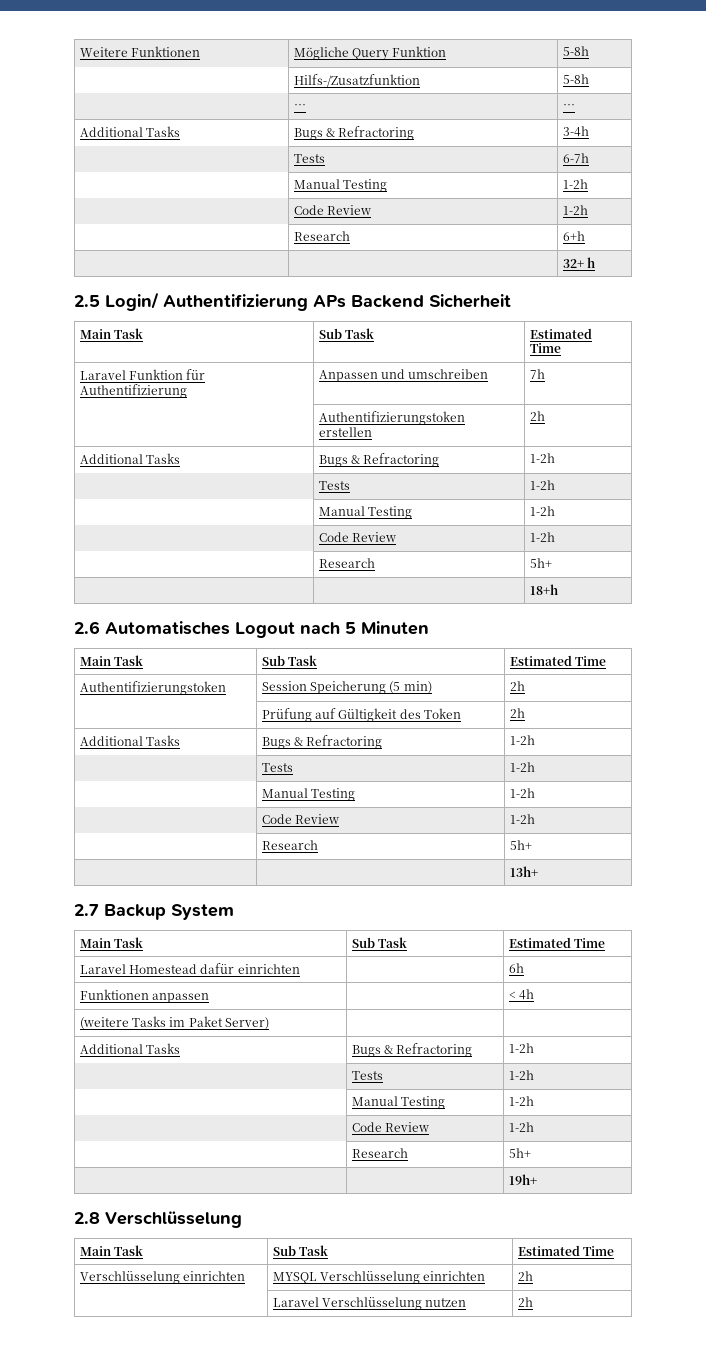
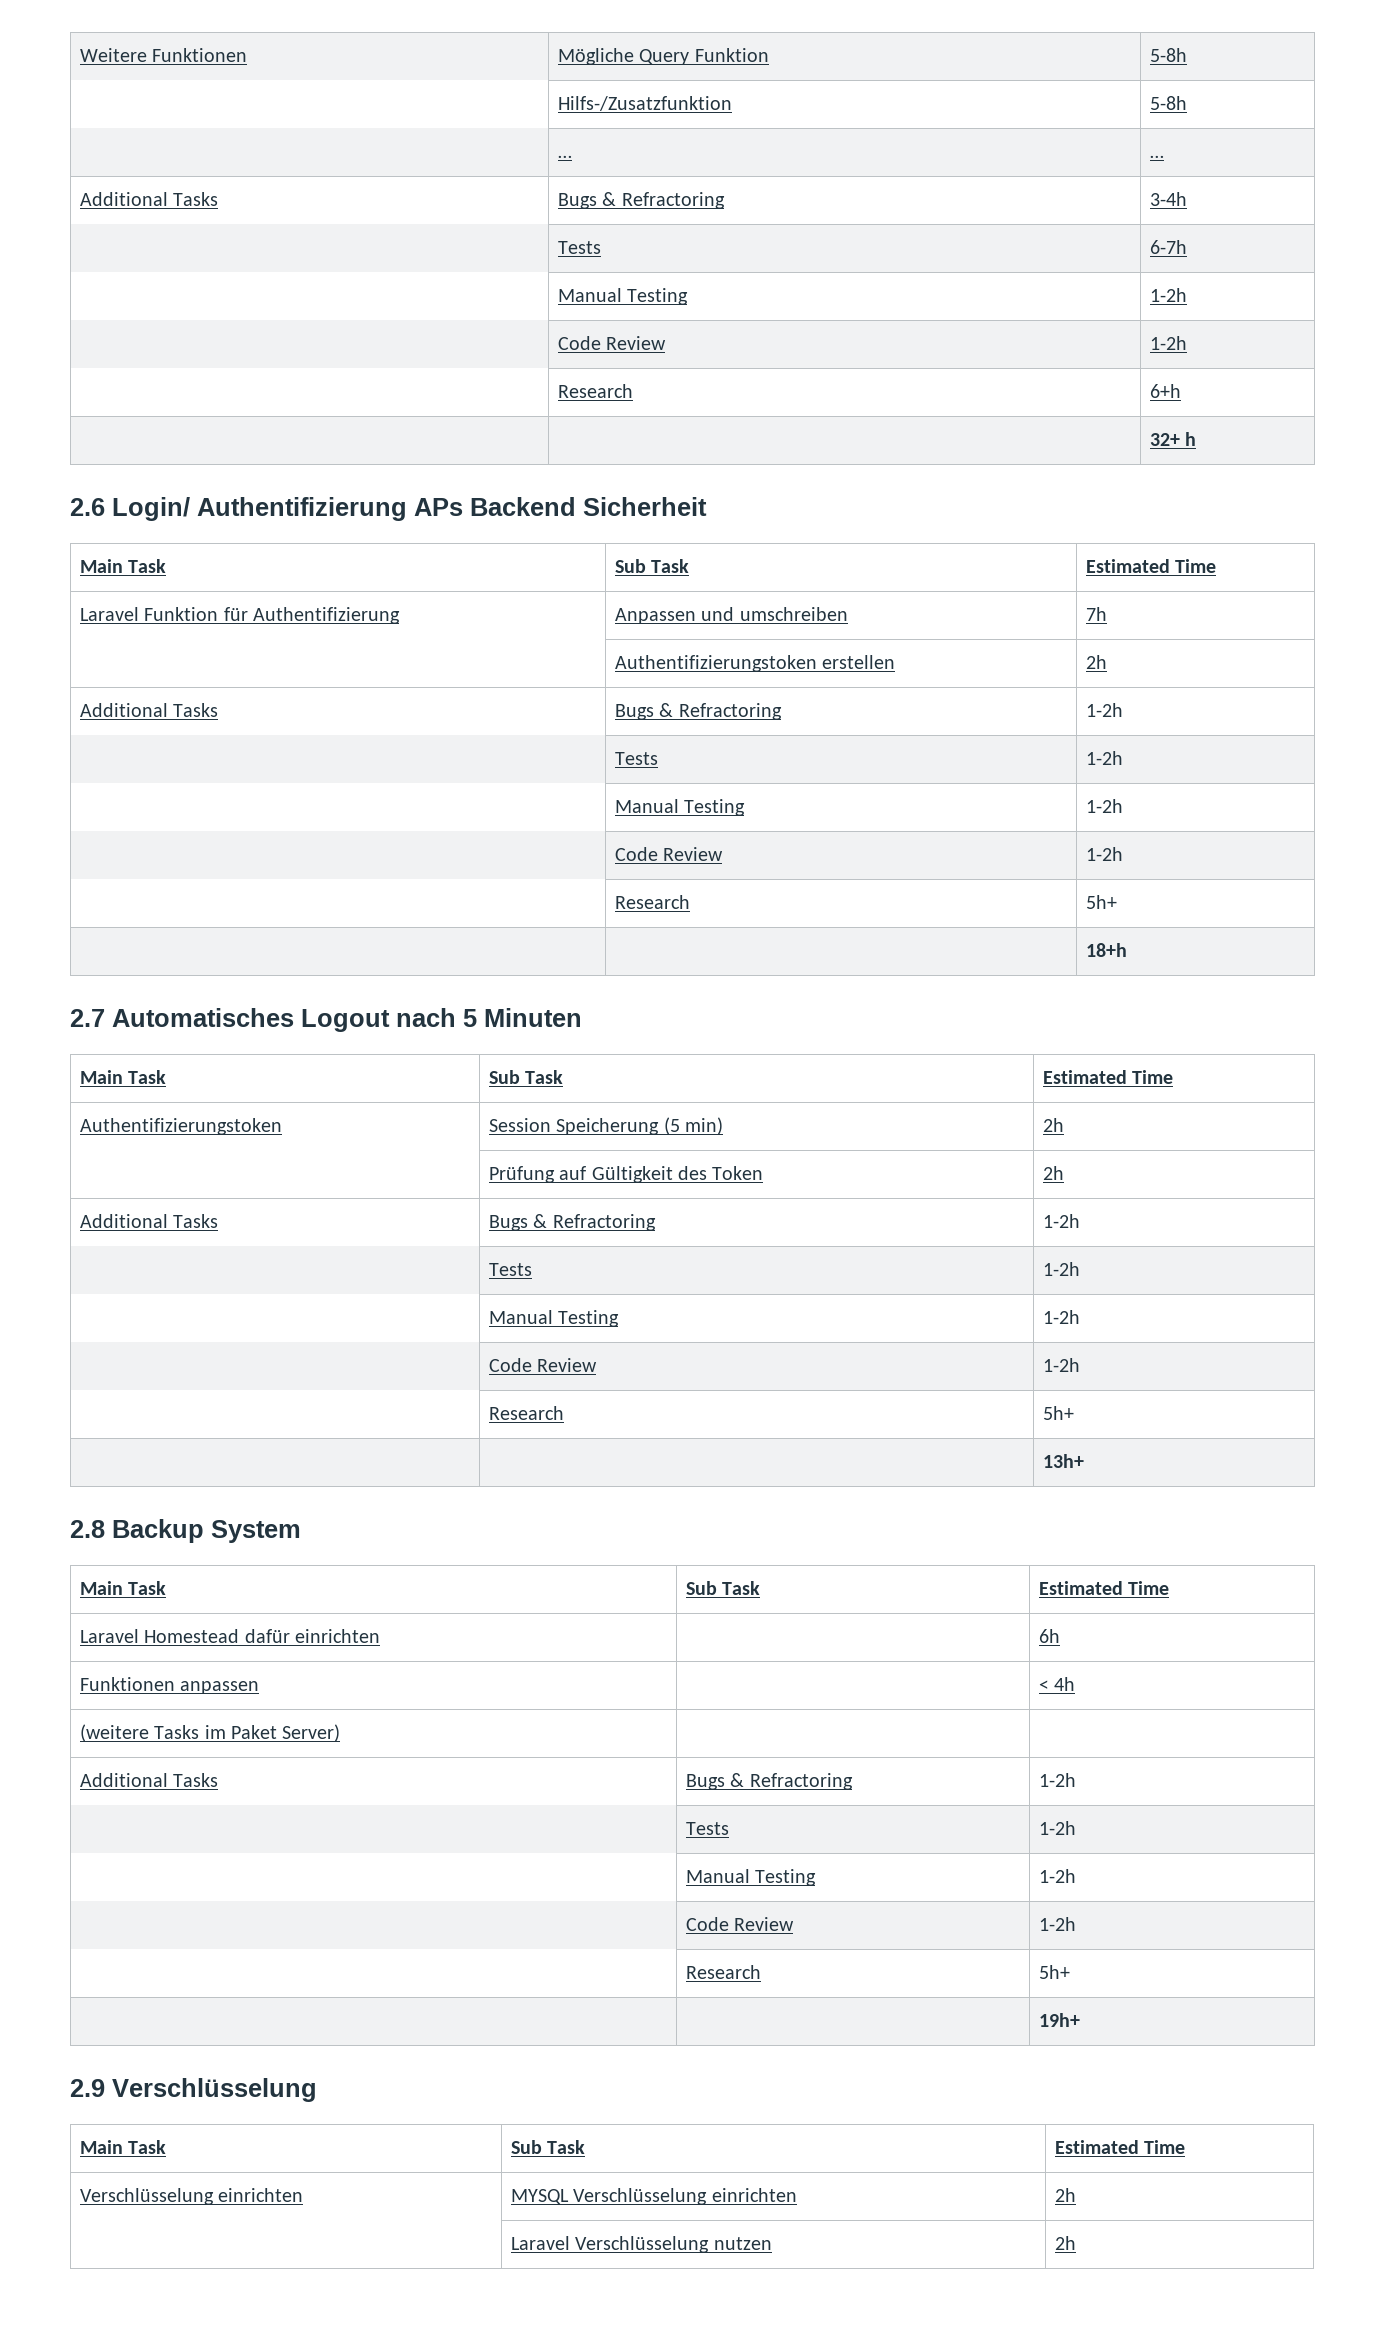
[74,295,100,307] 2.5 -> [70,498,105,516] 2.6
[74,621,100,634] 2.6 -> [70,1009,105,1027] 2.7
[74,904,99,916] 2.7 -> [70,1520,105,1538] 2.8
[74,1212,100,1224] 2.8 -> [70,2079,105,2097] 2.9

